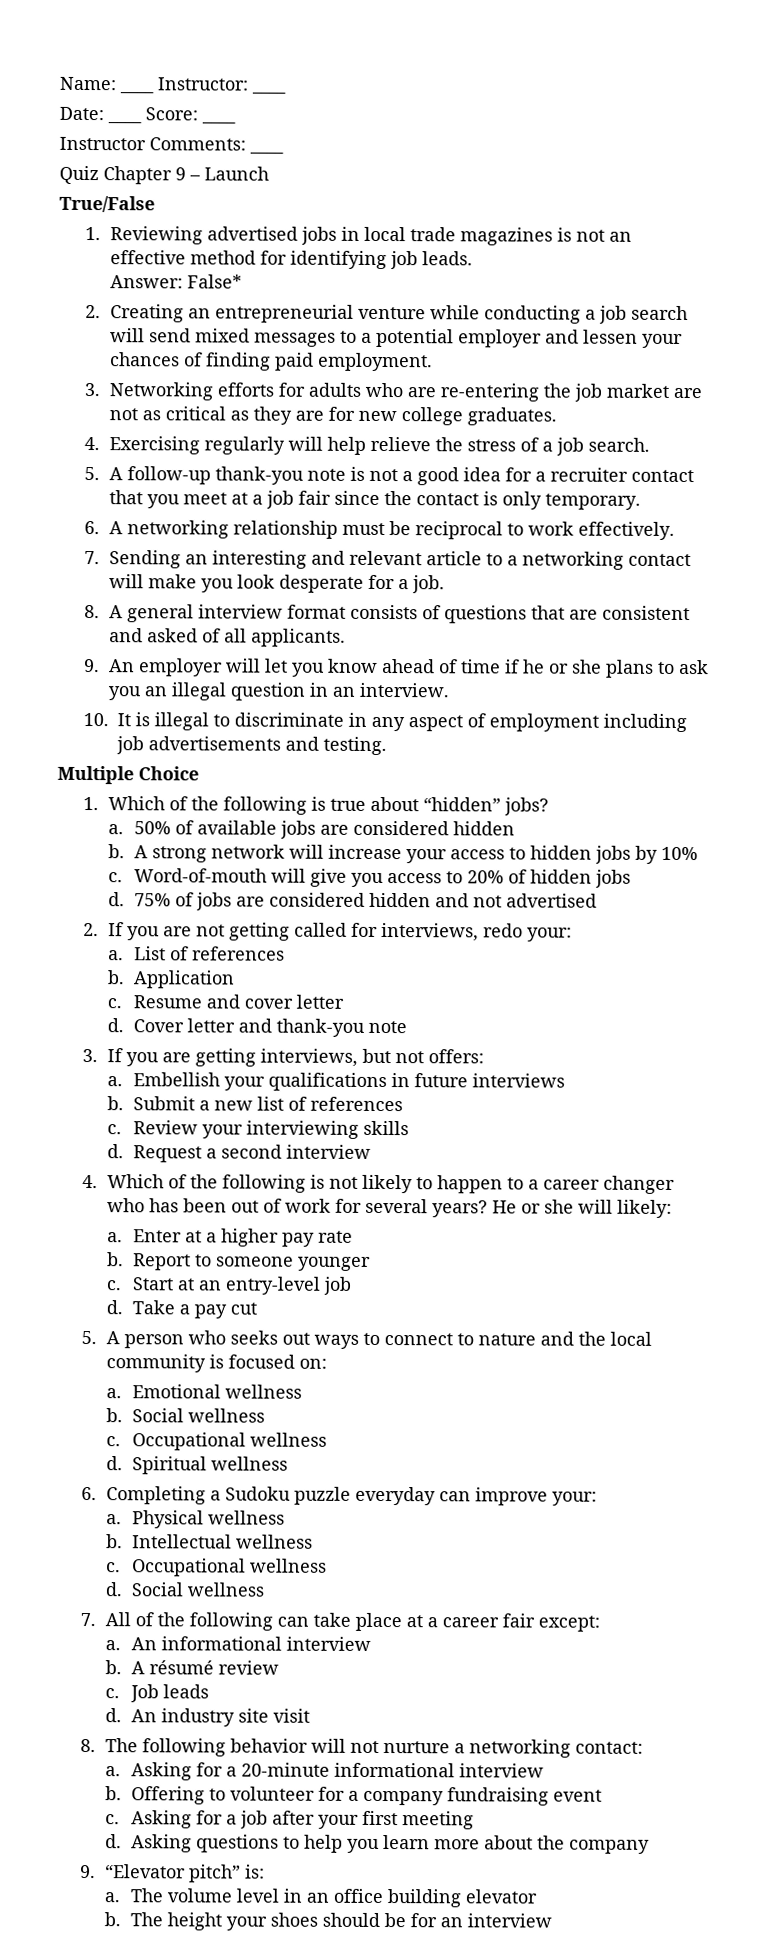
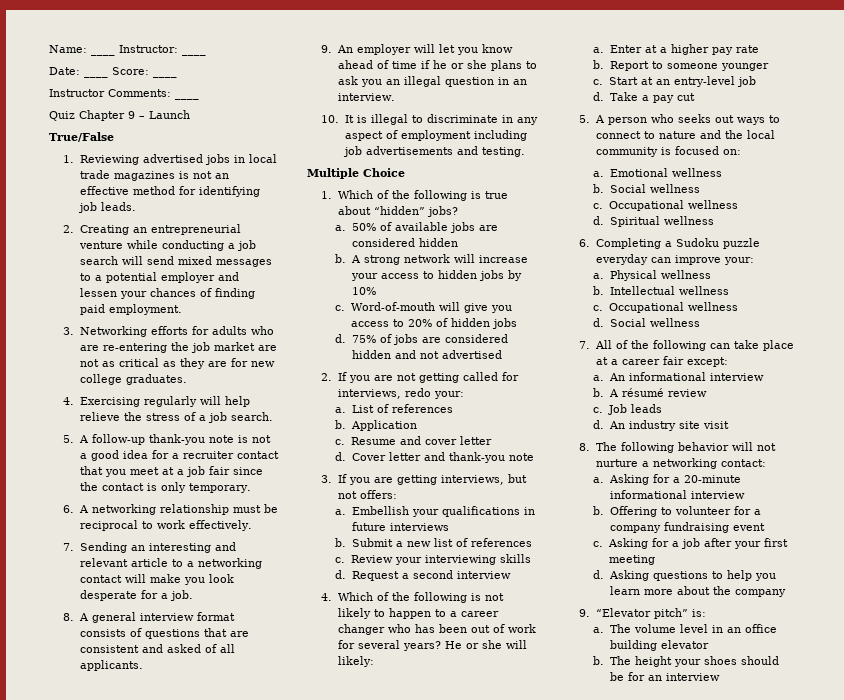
[110,274,243,289] // Answer: False* -> (136, 206) none

